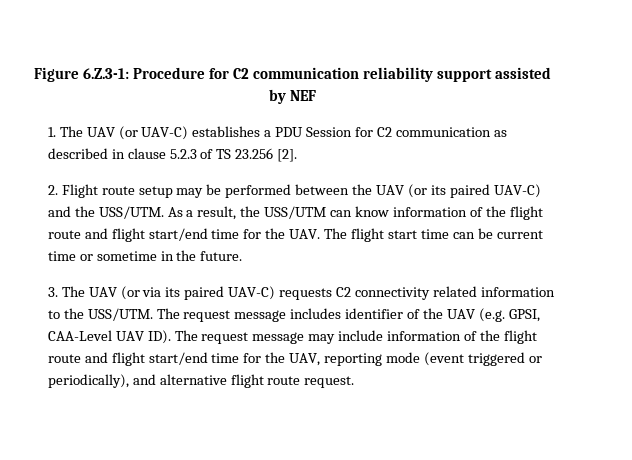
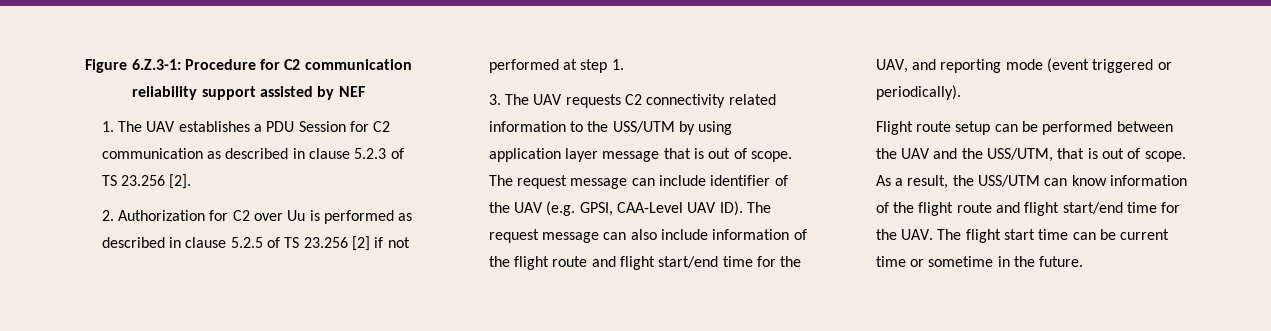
[118,126,189,140] (or UAV-C) -> (176, 126) none
(58, 190) none -> [118,210,413,224] [101,236,410,251] [488,59,624,73] [488,94,776,108] [488,121,733,135] [488,148,793,162] [488,175,788,189] [488,201,772,216] [488,229,807,243] [488,256,802,270] [875,58,1172,73] [875,85,961,100] Authorization for C2 over Uu is performed as described in clause 5.2.5 of TS 23.256 [2] if not performed at step 1. // 3. The UAV requests C2 connectivity related information to the USS/UTM by using application layer message that is out of scope. The request message can include identifier of the UAV (e.g. GPSI, CAA-Level UAV ID). The request message can also include information of the flight route and flight start/end time for the UAV, and reporting mode (event triggered or periodically). //
[176,188,204,198] may -> [994,124,1018,132] can
[407,184,541,198] [47,206,164,219] (or its paired UAV-C) and the USS/UTM. -> [933,148,1186,162] and the USS/UTM, that is out of scope.
[47,286,555,300] [47,308,540,322] [47,330,537,344] [47,352,542,366] [47,374,355,388] // 3. The UAV (or via its paired UAV-C) requests C2 connectivity related information to the USS/UTM. The request message includes identifier of the UAV (e.g. GPSI, CAA-Level UAV ID). The request message may include information of the flight route and flight start/end time for the UAV, reporting mode (event triggered or periodically), and alternative flight route request. -> (1084, 261) none

